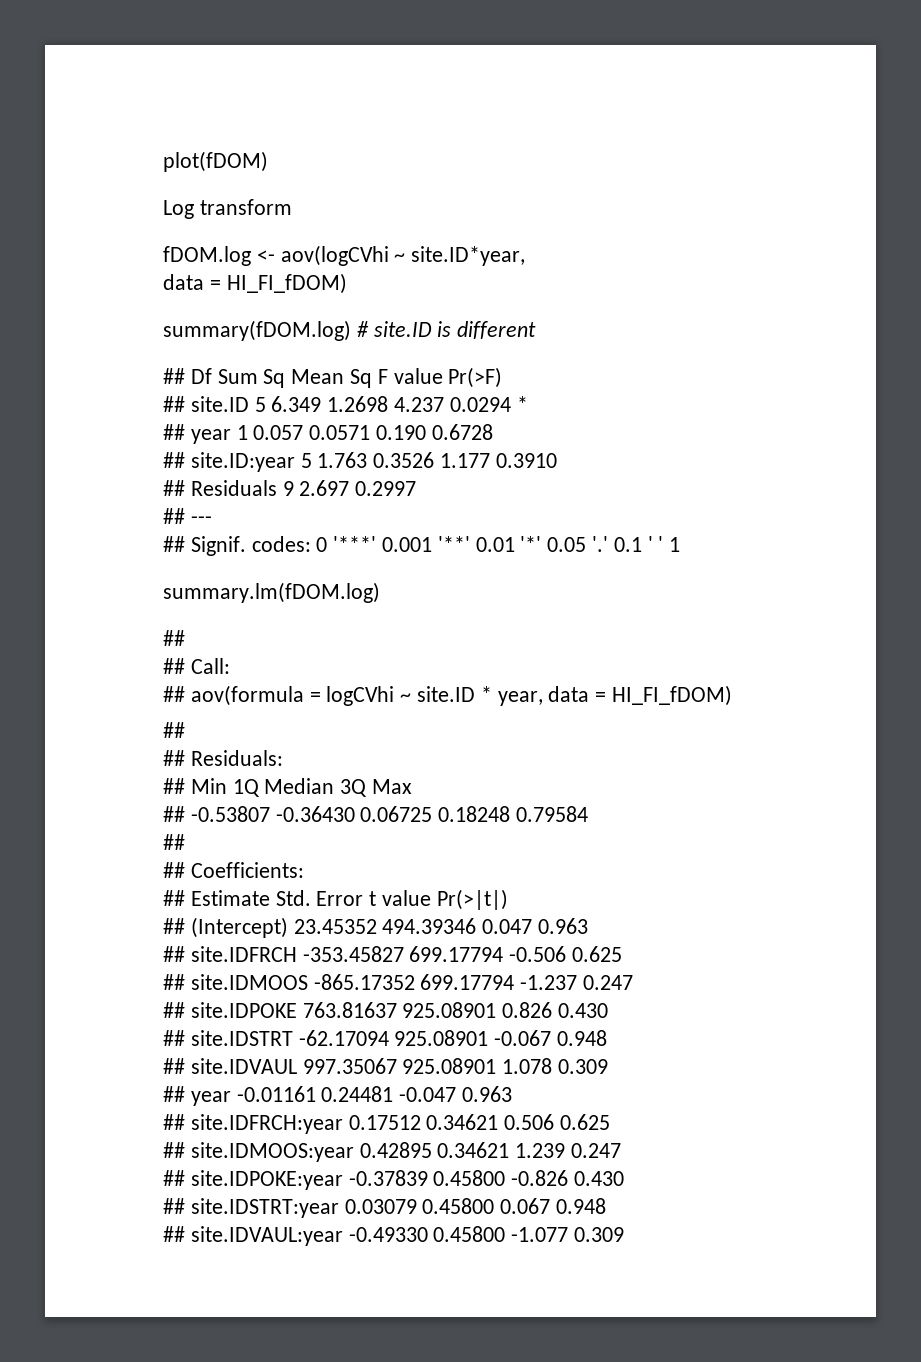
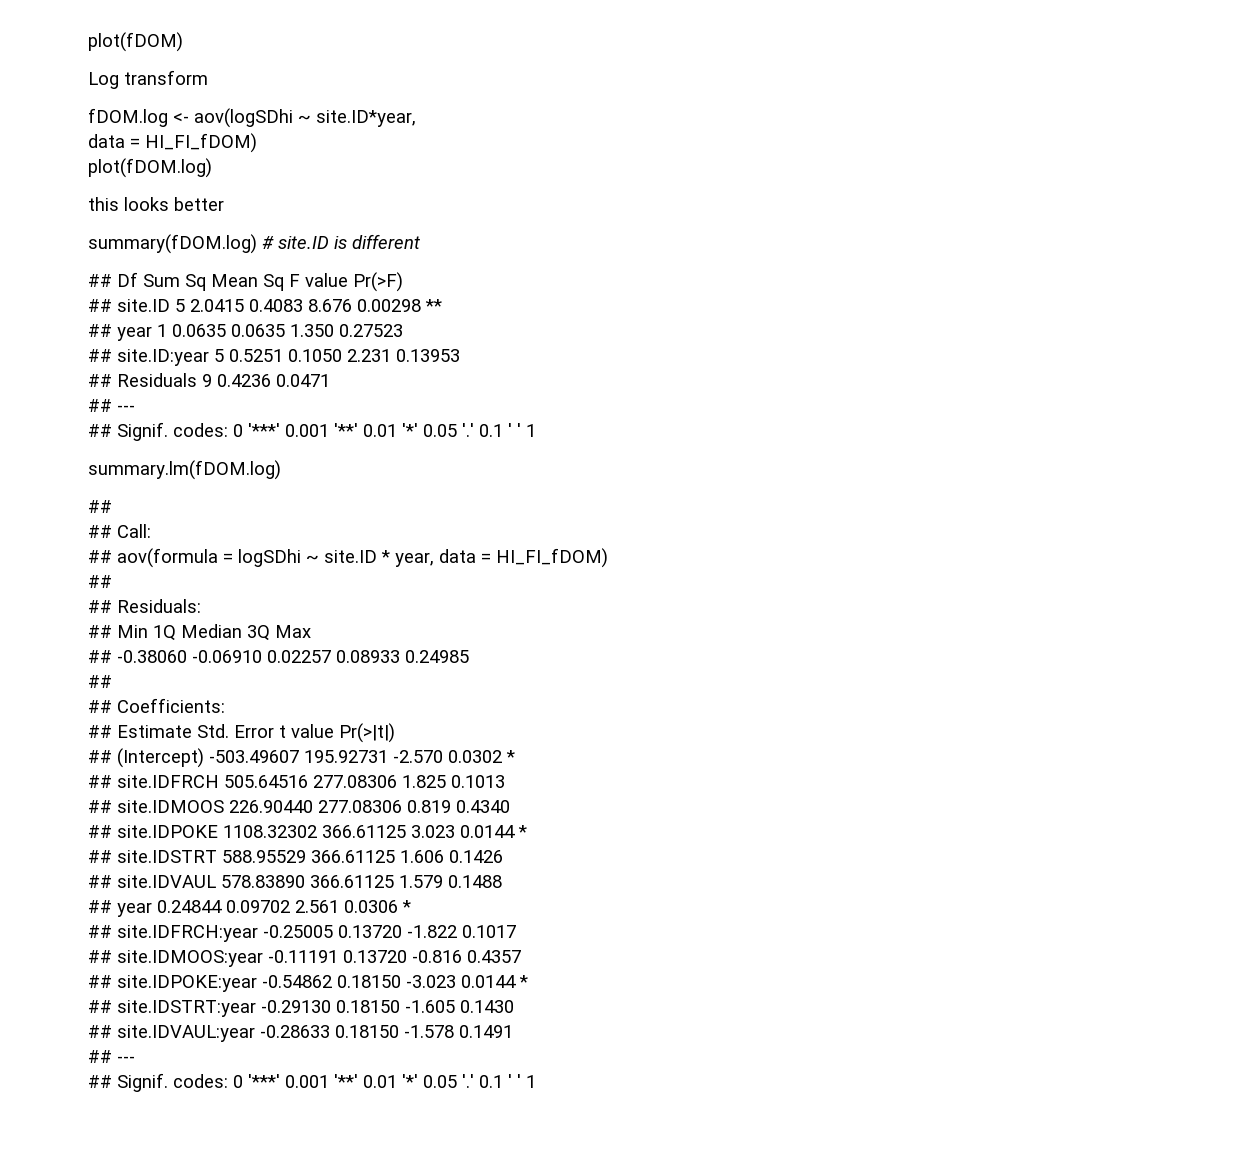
[280,245,389,266] aov(logCVhi -> [194,108,293,128] aov(logSDhi
(347, 283) none -> [88,158,212,178] [88,197,224,211] // plot(fDOM.log) // this looks better
[271,396,528,412] 6.349 1.2698 4.237 0.0294 * -> [190,299,442,312] 2.0415 0.4083 8.676 0.00298 **
[253,424,493,440] 0.057 0.0571 0.190 0.6728 -> [172,324,403,337] 0.0635 0.0635 1.350 0.27523
[317,452,557,468] 1.763 0.3526 1.177 0.3910 -> [229,349,460,362] 0.5251 0.1050 2.231 0.13953
[299,480,417,496] 2.697 0.2997 -> [217,374,330,387] 0.4236 0.0471
[326,686,395,706] logCVhi -> [238,549,301,567] logSDhi
[190,806,589,822] -0.53807 -0.36430 0.06725 0.18248 0.79584 -> [117,650,469,663] -0.38060 -0.06910 0.02257 0.08933 0.24985
[293,918,589,934] [163,946,623,962] [163,974,634,990] [163,1002,609,1018] [163,1030,608,1046] [163,1058,609,1074] [163,1086,513,1106] [163,1114,611,1134] [163,1142,622,1162] [163,1170,625,1190] [163,1198,607,1218] [163,1226,625,1246] 23.45352 494.39346 0.047 0.963 // ## site.IDFRCH -353.45827 699.17794 -0.506 0.625 // ## site.IDMOOS -865.17352 699.17794 -1.237 0.247 // ## site.IDPOKE 763.81637 925.08901 0.826 0.430 // ## site.IDSTRT -62.17094 925.08901 -0.067 0.948 // ## site.IDVAUL 997.35067 925.08901 1.078 0.309 // ## year -0.01161 0.24481 -0.047 0.963 // ## site.IDFRCH:year 0.17512 0.34621 0.506 0.625 // ## site.IDMOOS:year 0.42895 0.34621 1.239 0.247 // ## site.IDPOKE:year -0.37839 0.45800 -0.826 0.430 // ## site.IDSTRT:year 0.03079 0.45800 0.067 0.948 // ## site.IDVAUL:year -0.49330 0.45800 -1.077 0.309 -> [209,750,515,763] [88,775,505,788] [88,800,510,813] [88,825,527,838] [88,850,503,863] [88,875,502,888] [88,900,411,917] [88,925,516,942] [88,950,521,967] [88,975,528,992] [88,1000,514,1017] [88,1025,513,1042] [88,1050,135,1063] [88,1073,536,1092] -503.49607 195.92731 -2.570 0.0302 * // ## site.IDFRCH 505.64516 277.08306 1.825 0.1013 // ## site.IDMOOS 226.90440 277.08306 0.819 0.4340 // ## site.IDPOKE 1108.32302 366.61125 3.023 0.0144 * // ## site.IDSTRT 588.95529 366.61125 1.606 0.1426 // ## site.IDVAUL 578.83890 366.61125 1.579 0.1488 // ## year 0.24844 0.09702 2.561 0.0306 * // ## site.IDFRCH:year -0.25005 0.13720 -1.822 0.1017 // ## site.IDMOOS:year -0.11191 0.13720 -0.816 0.4357 // ## site.IDPOKE:year -0.54862 0.18150 -3.023 0.0144 * // ## site.IDSTRT:year -0.29130 0.18150 -1.605 0.1430 // ## site.IDVAUL:year -0.28633 0.18150 -1.578 0.1491 // ## --- // ## Signif. codes: 0 '***' 0.001 '**' 0.01 '*' 0.05 '.' 0.1 ' ' 1

